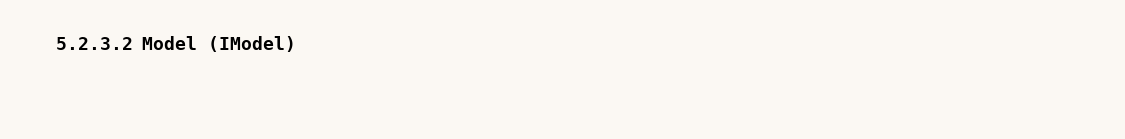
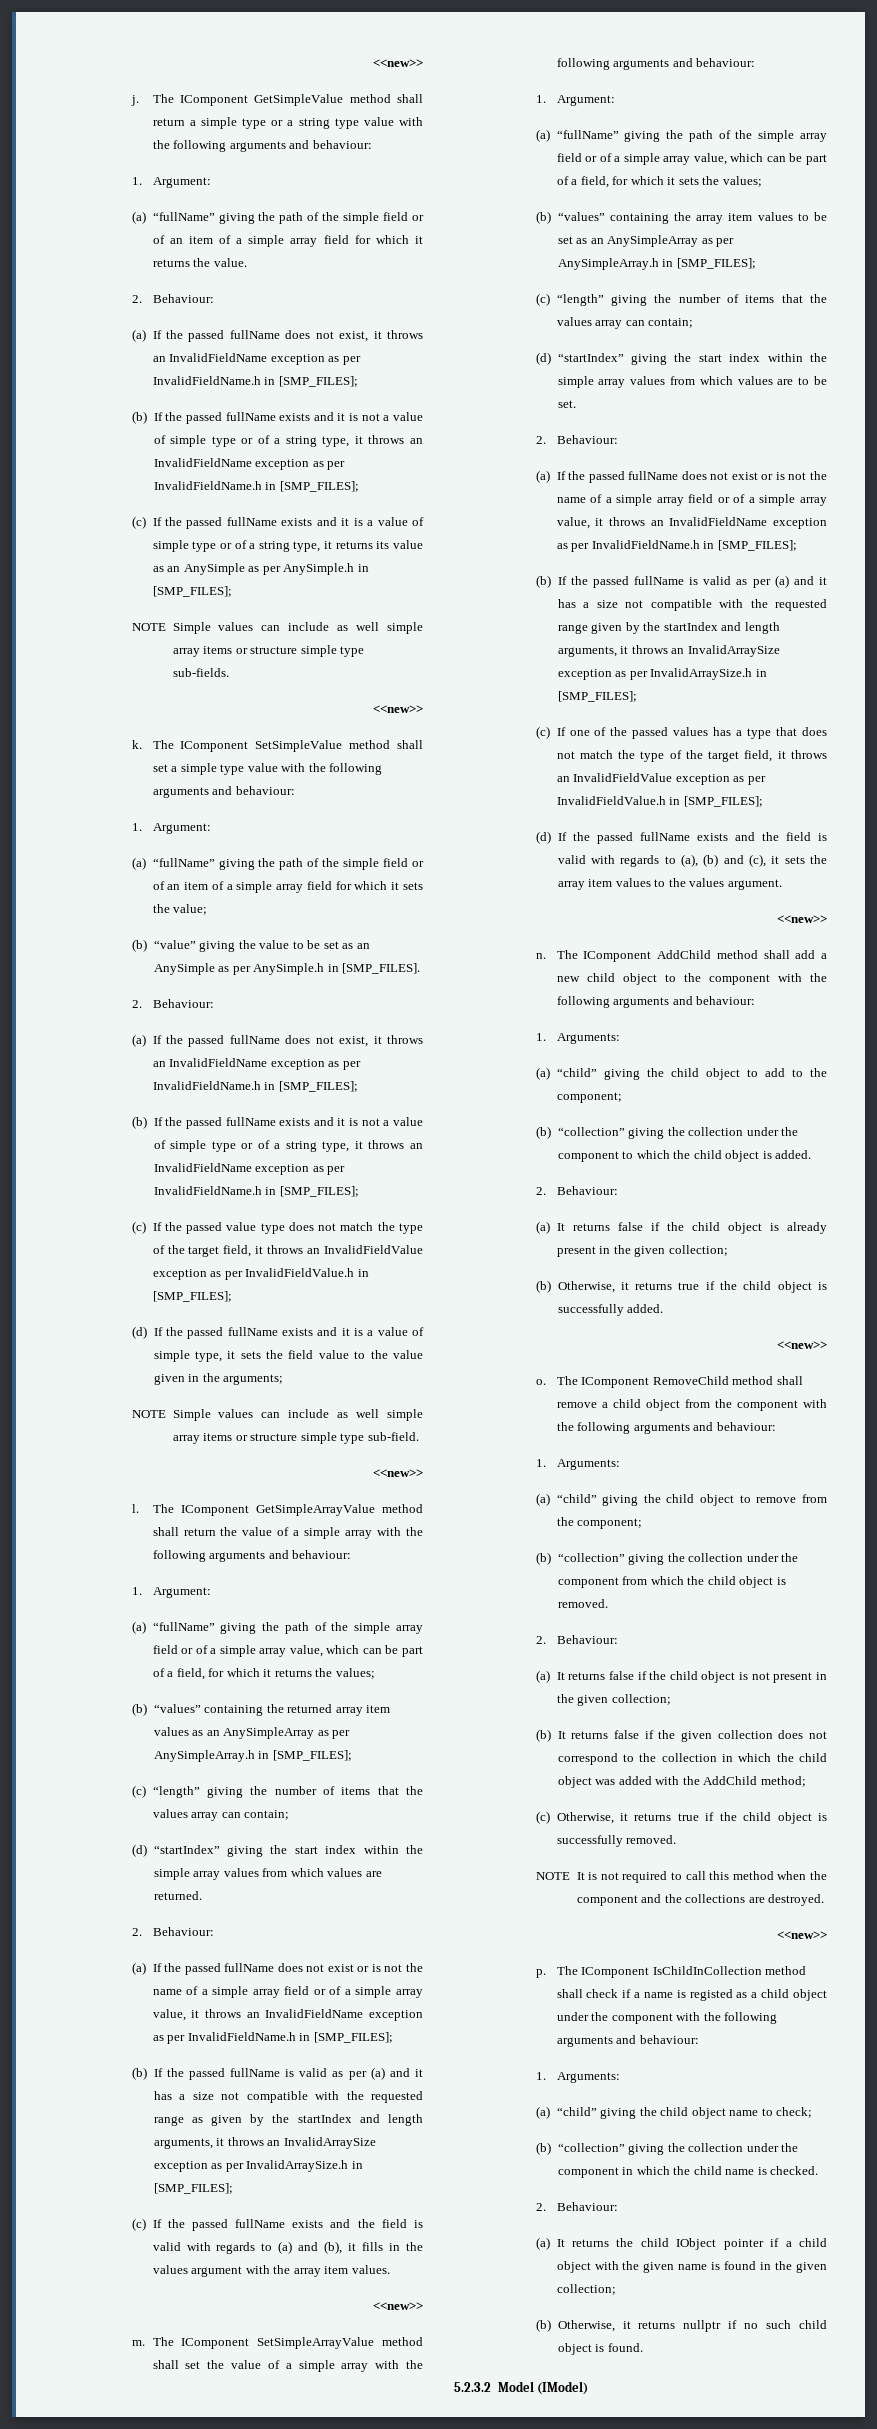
(56, 43) none -> [373,59,423,67] [131,94,423,106] [152,117,424,129] [152,140,372,152] [132,177,211,188] [132,211,425,224] [152,235,424,247] [152,258,247,267] [132,294,214,303] [132,329,424,342] [152,353,361,365] [152,376,358,387] [132,411,423,424] [153,435,423,447] [153,458,346,470] [153,481,359,492] [132,516,425,529] [152,540,424,552] [152,563,369,575] [152,586,232,597] [132,622,423,634] [172,645,365,657] [172,668,229,677] [373,705,423,713] [132,740,423,752] [152,763,383,775] [152,786,295,798] [132,823,211,834] [132,857,425,870] [152,881,424,893] [152,904,208,915] [132,939,370,952] [153,963,421,975] [132,999,214,1008] [132,1034,424,1047] [152,1058,361,1070] [152,1081,358,1092] [132,1116,423,1129] [153,1140,423,1152] [153,1163,346,1175] [153,1186,359,1197] [132,1221,423,1234] [152,1245,423,1257] [152,1268,369,1280] [152,1291,232,1302] [132,1326,424,1339] [153,1350,423,1362] [153,1373,284,1385] [132,1409,423,1421] [172,1432,419,1444] [373,1469,423,1477] [132,1504,423,1516] [152,1527,423,1539] [152,1550,352,1562] [132,1587,211,1598] [132,1621,424,1634] [152,1645,423,1657] [152,1668,375,1680] [132,1703,391,1716] [153,1727,351,1739] [153,1750,352,1762] [132,1785,423,1798] [152,1809,290,1821] [132,1844,423,1857] [153,1868,382,1880] [153,1891,202,1900] [132,1927,214,1936] [132,1962,423,1975] [152,1986,423,1998] [152,2009,423,2021] [152,2032,393,2044] [132,2067,423,2080] [153,2091,424,2103] [153,2114,423,2126] [153,2137,376,2149] [153,2160,363,2172] [153,2183,233,2194] [132,2218,424,2231] [152,2241,423,2254] [152,2265,390,2277] [373,2302,423,2310] [132,2337,423,2349] [152,2360,424,2372] [556,58,756,70] [536,95,615,106] [536,129,827,142] [556,153,827,165] [556,176,762,188] [536,211,827,224] [557,235,735,247] [557,258,756,270] [536,293,827,306] [556,317,694,329] [536,352,827,365] [557,376,828,388] [557,400,576,408] [536,435,618,444] [536,470,827,483] [556,494,827,506] [556,517,827,529] [556,540,797,552] [536,575,827,588] [557,599,827,611] [557,622,780,634] [557,645,780,657] [557,668,767,680] [557,691,637,702] [536,726,827,739] [556,750,827,762] [556,773,766,785] [556,796,763,807] [536,831,827,844] [557,854,827,867] [557,878,782,890] [777,915,827,923] [536,950,827,962] [556,973,827,985] [556,996,756,1008] [536,1033,620,1044] [536,1067,827,1080] [556,1092,622,1103] [536,1126,799,1139] [557,1150,812,1162] [536,1186,618,1195] [536,1221,827,1234] [556,1245,728,1257] [536,1280,827,1293] [557,1304,664,1316] [777,1341,827,1349] [536,1376,803,1388] [556,1399,827,1411] [556,1422,776,1434] [536,1459,620,1470] [536,1493,827,1506] [556,1517,643,1529] [536,1552,799,1565] [557,1576,786,1588] [557,1599,608,1608] [536,1635,618,1644] [536,1670,827,1683] [556,1694,671,1706] [536,1729,827,1742] [557,1753,827,1765] [557,1776,806,1788] [536,1811,827,1824] [556,1835,677,1847] [536,1871,827,1883] [576,1894,825,1906] [777,1931,827,1939] [536,1966,807,1978] [556,1989,827,2001] [556,2012,778,2024] [556,2035,699,2047] [536,2072,620,2083] [536,2106,813,2119] [536,2142,799,2155] [557,2166,819,2178] [536,2202,618,2211] [536,2237,828,2250] [556,2261,827,2273] [556,2284,616,2295] [536,2319,827,2332] [557,2343,643,2355] <<new>> // j. The IComponent GetSimpleValue method shall return a simple type or a string type value with the following arguments and behaviour: // 1. Argument: // (a) “fullName” giving the path of the simple field or of an item of a simple array field for which it returns the value. // 2. Behaviour: // (a) If the passed fullName does not exist, it throws an InvalidFieldName exception as per InvalidFieldName.h in [SMP_FILES]; // (b) If the passed fullName exists and it is not a value of simple type or of a string type, it throws an InvalidFieldName exception as per InvalidFieldName.h in [SMP_FILES]; // (c) If the passed fullName exists and it is a value of simple type or of a string type, it returns its value as an AnySimple as per AnySimple.h in [SMP_FILES]; // NOTE Simple values can include as well simple array items or structure simple type sub-fields. // <<new>> // k. The IComponent SetSimpleValue method shall set a simple type value with the following arguments and behaviour: // 1. Argument: // (a) “fullName” giving the path of the simple field or of an item of a simple array field for which it sets the value; // (b) “value” giving the value to be set as an AnySimple as per AnySimple.h in [SMP_FILES]. // 2. Behaviour: // (a) If the passed fullName does not exist, it throws an InvalidFieldName exception as per InvalidFieldName.h in [SMP_FILES]; // (b) If the passed fullName exists and it is not a value of simple type or of a string type, it throws an InvalidFieldName exception as per InvalidFieldName.h in [SMP_FILES]; // (c) If the passed value type does not match the type of the target field, it throws an InvalidFieldValue exception as per InvalidFieldValue.h in [SMP_FILES]; // (d) If the passed fullName exists and it is a value of simple type, it sets the field value to the value given in the arguments; // NOTE Simple values can include as well simple array items or structure simple type sub-field. // <<new>> // l. The IComponent GetSimpleArrayValue method shall return the value of a simple array with the following arguments and behaviour: // 1. Argument: // (a) “fullName” giving the path of the simple array field or of a simple array value, which can be part of a field, for which it returns the values; // (b) “values” containing the returned array item values as an AnySimpleArray as per AnySimpleArray.h in [SMP_FILES]; // (c) “length” giving the number of items that the values array can contain; // (d) “startIndex” giving the start index within the simple array values from which values are returned. // 2. Behaviour: // (a) If the passed fullName does not exist or is not the name of a simple array field or of a simple array value, it throws an InvalidFieldName exception as per InvalidFieldName.h in [SMP_FILES]; // (b) If the passed fullName is valid as per (a) and it has a size not compatible with the requested range as given by the startIndex and length arguments, it throws an InvalidArraySize exception as per InvalidArraySize.h in [SMP_FILES]; // (c) If the passed fullName exists and the field is valid with regards to (a) and (b), it fills in the values argument with the array item values. // <<new>> // m. The IComponent SetSimpleArrayValue method shall set the value of a simple array with the following arguments and behaviour: // 1. Argument: // (a) “fullName” giving the path of the simple array field or of a simple array value, which can be part of a field, for which it sets the values; // (b) “values” containing the array item values to be set as an AnySimpleArray as per AnySimpleArray.h in [SMP_FILES]; // (c) “length” giving the number of items that the values array can contain; // (d) “startIndex” giving the start index within the simple array values from which values are to be set. // 2. Behaviour: // (a) If the passed fullName does not exist or is not the name of a simple array field or of a simple array value, it throws an InvalidFieldName exception as per InvalidFieldName.h in [SMP_FILES]; // (b) If the passed fullName is valid as per (a) and it has a size not compatible with the requested range given by the startIndex and length arguments, it throws an InvalidArraySize exception as per InvalidArraySize.h in [SMP_FILES]; // (c) If one of the passed values has a type that does not match the type of the target field, it throws an InvalidFieldValue exception as per InvalidFieldValue.h in [SMP_FILES]; // (d) If the passed fullName exists and the field is valid with regards to (a), (b) and (c), it sets the array item values to the values argument. // <<new>> // n. The IComponent AddChild method shall add a new child object to the component with the following arguments and behaviour: // 1. Arguments: // (a) “child” giving the child object to add to the component; // (b) “collection” giving the collection under the component to which the child object is added. // 2. Behaviour: // (a) It returns false if the child object is already present in the given collection; // (b) Otherwise, it returns true if the child object is successfully added. // <<new>> // o. The IComponent RemoveChild method shall remove a child object from the component with the following arguments and behaviour: // 1. Arguments: // (a) “child” giving the child object to remove from the component; // (b) “collection” giving the collection under the component from which the child object is removed. // 2. Behaviour: // (a) It returns false if the child object is not present in the given collection; // (b) It returns false if the given collection does not correspond to the collection in which the child object was added with the AddChild method; // (c) Otherwise, it returns true if the child object is successfully removed. // NOTE It is not required to call this method when the component and the collections are destroyed. // <<new>> // p. The IComponent IsChildInCollection method shall check if a name is registed as a child object under the component with the following arguments and behaviour: // 1. Arguments: // (a) “child” giving the child object name to check; // (b) “collection” giving the collection under the component in which the child name is checked. // 2. Behaviour: // (a) It returns the child IObject pointer if a child object with the given name is found in the given collection; // (b) Otherwise, it returns nullptr if no such child object is found. //

